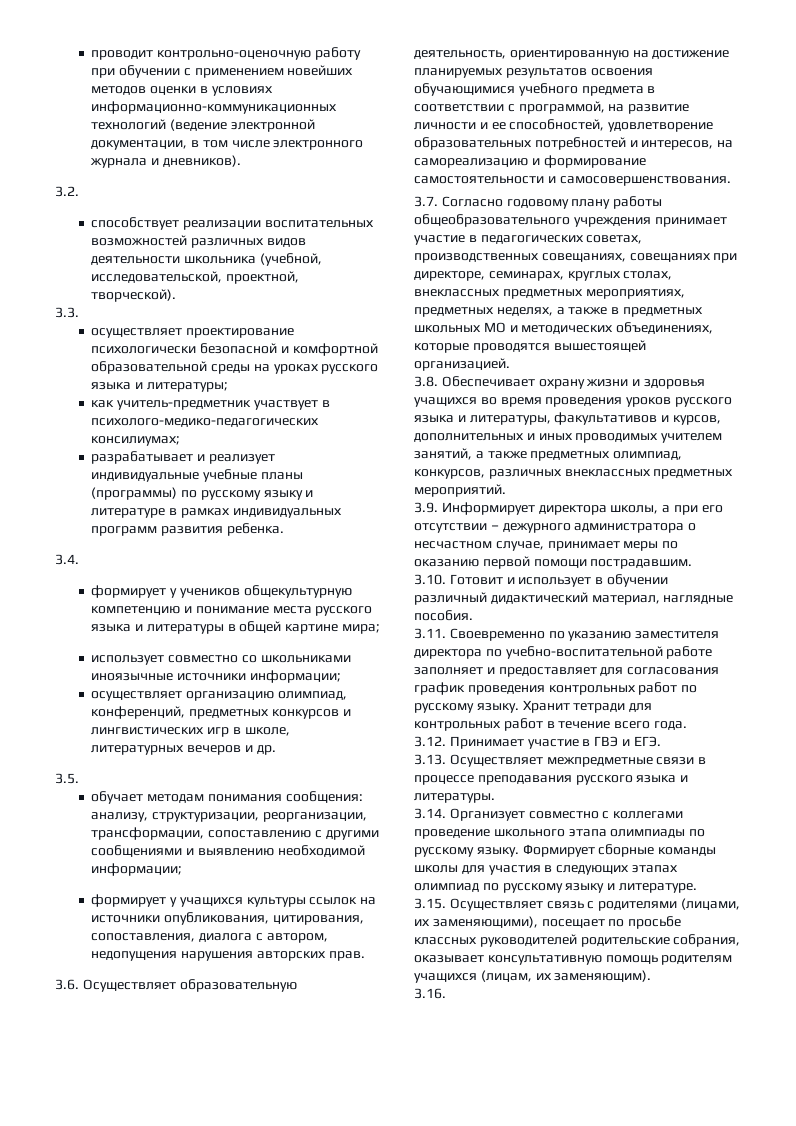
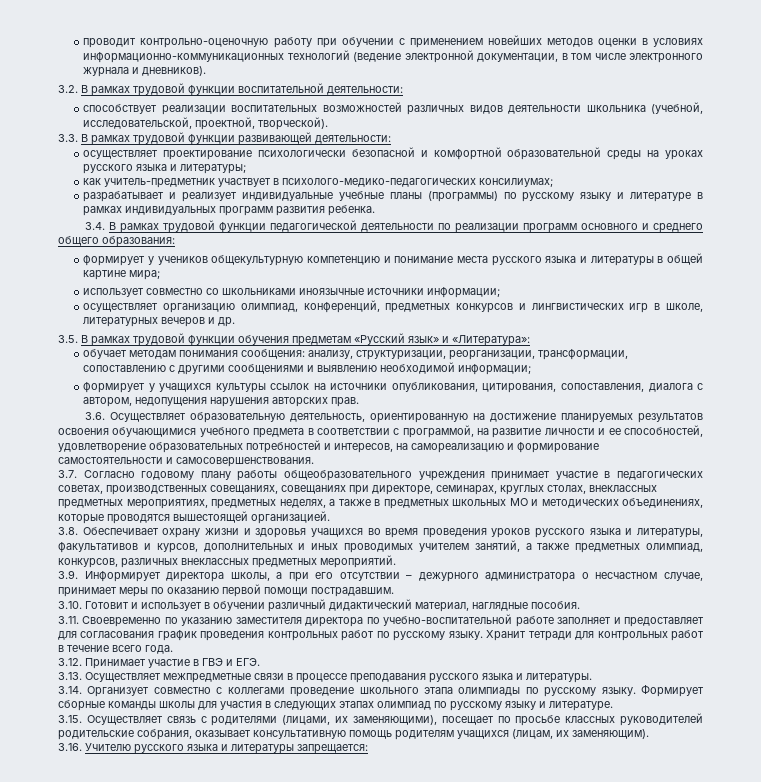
(79, 191) none -> [81,83,403,96] В рамках трудовой функции воспитательной деятельности:
(79, 312) none -> [81,132,391,145] В рамках трудовой функции развивающей деятельности:
(79, 559) none -> [109,220,703,233] [58,236,175,247] В рамках трудовой функции педагогической деятельности по реализации программ основного и среднего общего образования:
(79, 778) none -> [81,333,530,346] В рамках трудовой функции обучения предметам «Русский язык» и «Литература»:
(446, 993) none -> [85,743,368,754] Учителю русского языка и литературы запрещается:

